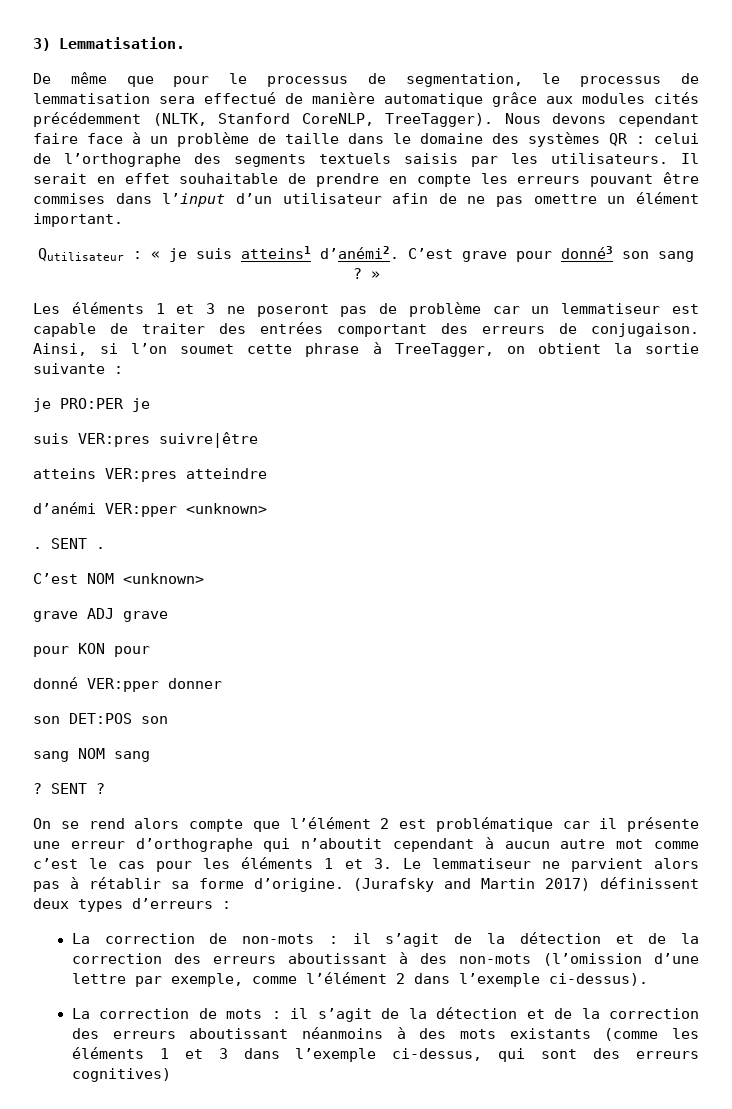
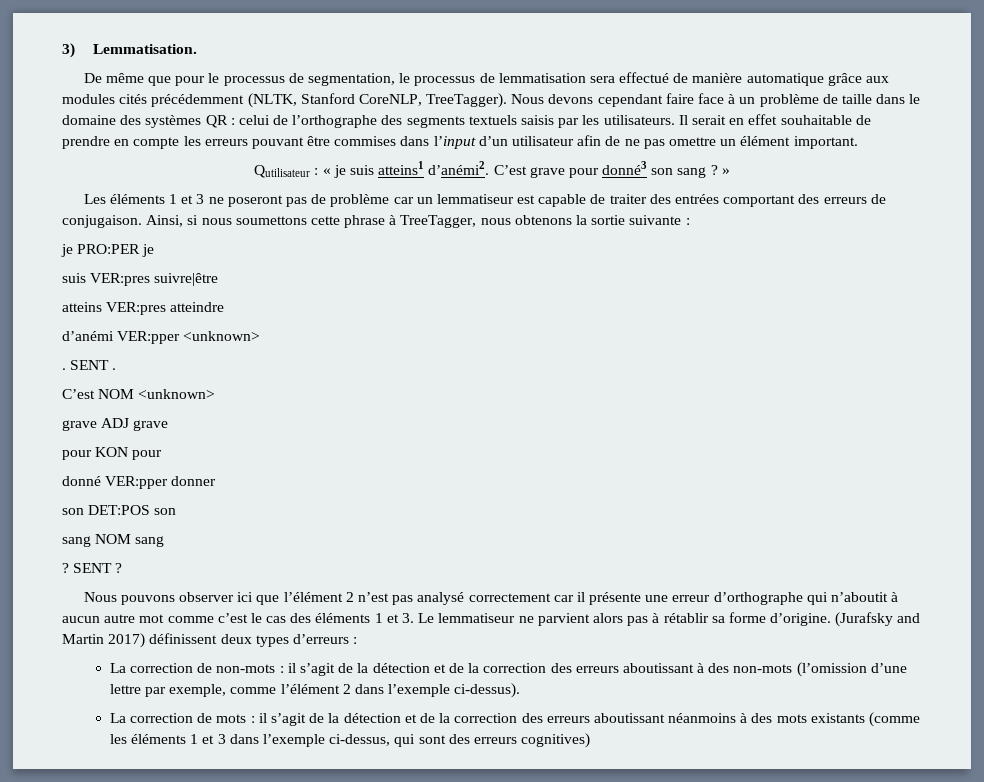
[131,343,235,354] l’on soumet -> [201,216,307,225] nous soumettons
[506,343,601,354] on obtient -> [480,215,572,225] nous obtenons
[33,817,553,832] On se rend alors compte que l’élément 2 est problématique -> [83,592,551,605] Nous pouvons observer ici que l’élément 2 n’est pas analysé correctement
[393,838,474,852] cependant -> (888, 597) none
[156,858,231,872] pour les -> [290,613,312,623] des

